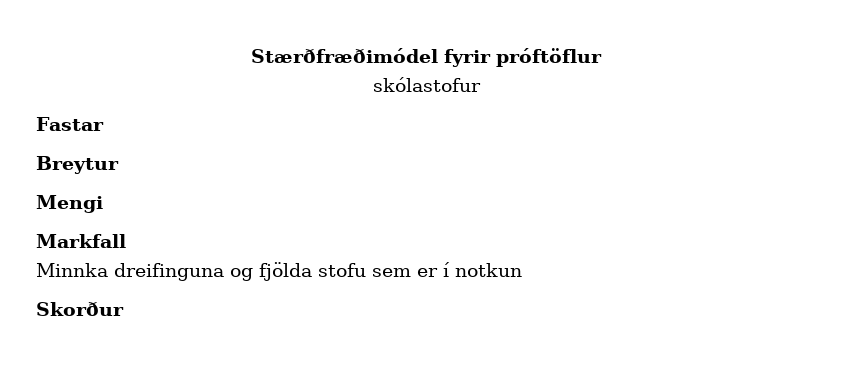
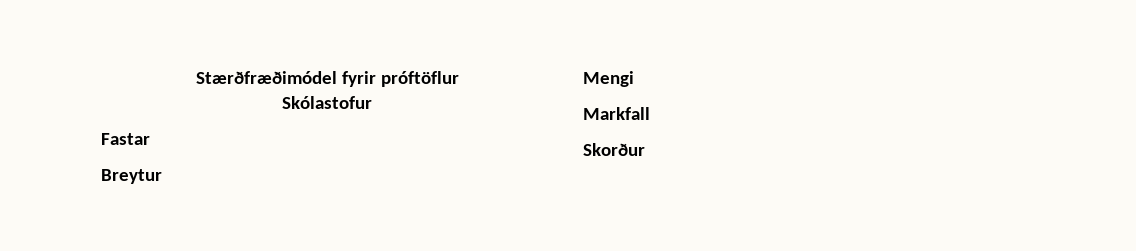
[372,77,481,92] skólastofur -> [282,96,372,109] Skólastofur
[36,262,522,281] // Minnka dreifinguna og fjölda stofu sem er í notkun -> (650, 113) none

